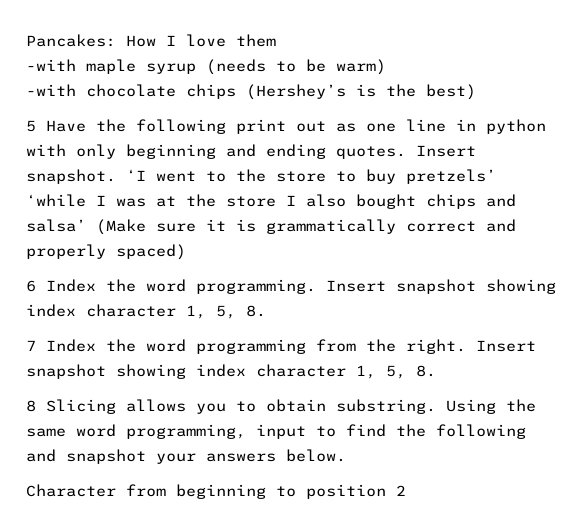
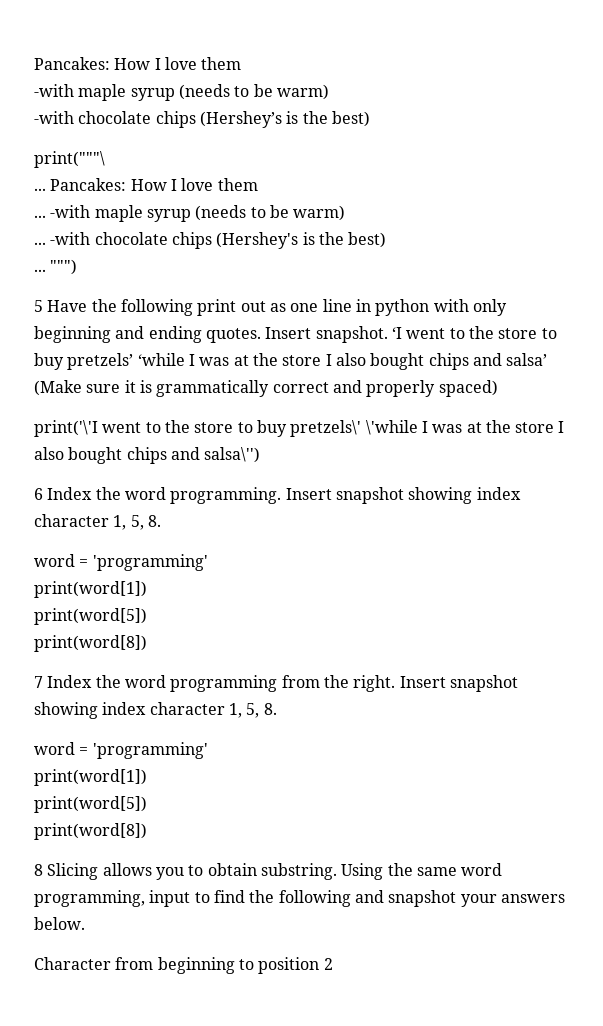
(476, 92) none -> [34,151,105,168] [34,178,258,191] [34,205,346,222] [34,232,387,249] [34,259,78,275] // print("""\ // ... Pancakes: How I love them // ... -with maple syrup (needs to be warm) // ... -with chocolate chips (Hershey's is the best) // ... """)
(186, 252) none -> [34,420,565,437] [34,447,261,464] // print('\'I went to the store to buy pretzels\' \'while I was at the store I also bought chips and salsa\'')
(266, 311) none -> [34,554,208,571] [34,581,147,598] [34,608,147,625] [34,635,147,652] // word = 'programming' // print(word[1]) // print(word[5]) // print(word[8])
(436, 371) none -> [34,742,208,759] [34,769,147,786] [34,796,147,813] [34,823,147,840] // word = 'programming' // print(word[1]) // print(word[5]) // print(word[8])

